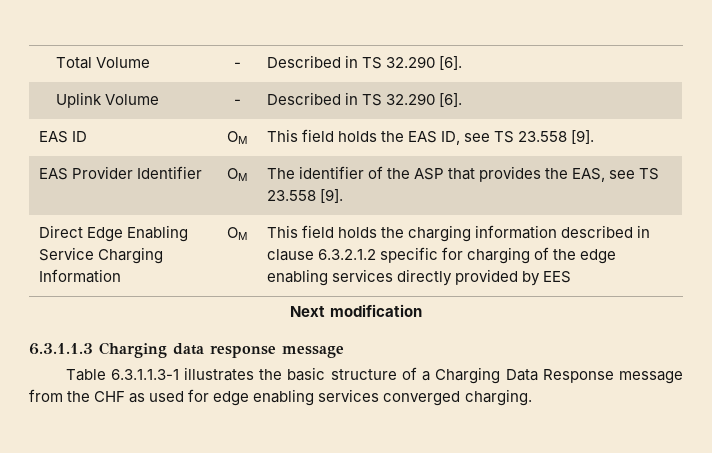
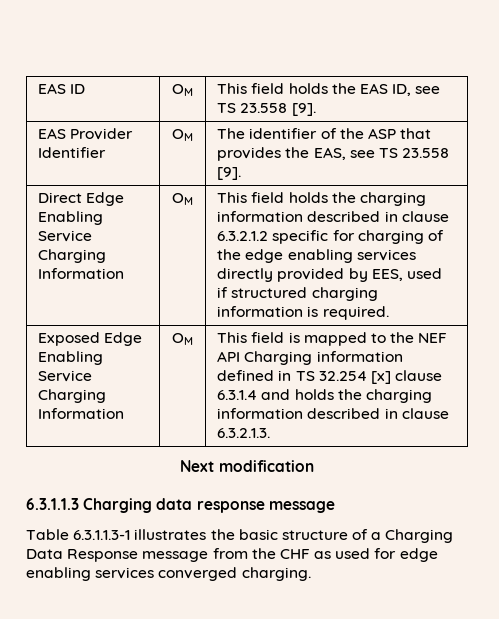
[55,57,150,69] [233,62,241,68] [266,55,463,70] [55,92,159,108] [233,99,241,105] [266,92,463,107] Total Volume | - | Described in TS 32.290 [6]. // Uplink Volume | - | Described in TS 32.290 [6]. // -> (38, 88) none
[543,271,572,283] EES -> [371,268,442,281] [217,287,378,301] [217,306,389,320] [38,332,143,346] [38,351,104,365] [38,370,93,382] [38,389,107,403] [38,408,125,419] [172,333,193,345] [217,332,448,346] [217,351,403,365] [217,370,443,384] [217,389,432,403] [217,408,449,419] [217,428,271,438] EES, used if structured charging information is required. // Exposed Edge Enabling Service Charging Information | OM | This field is mapped to the NEF API Charging information defined in TS 32.254 [x] clause 6.3.1.4 and holds the charging information described in clause 6.3.2.1.3.

